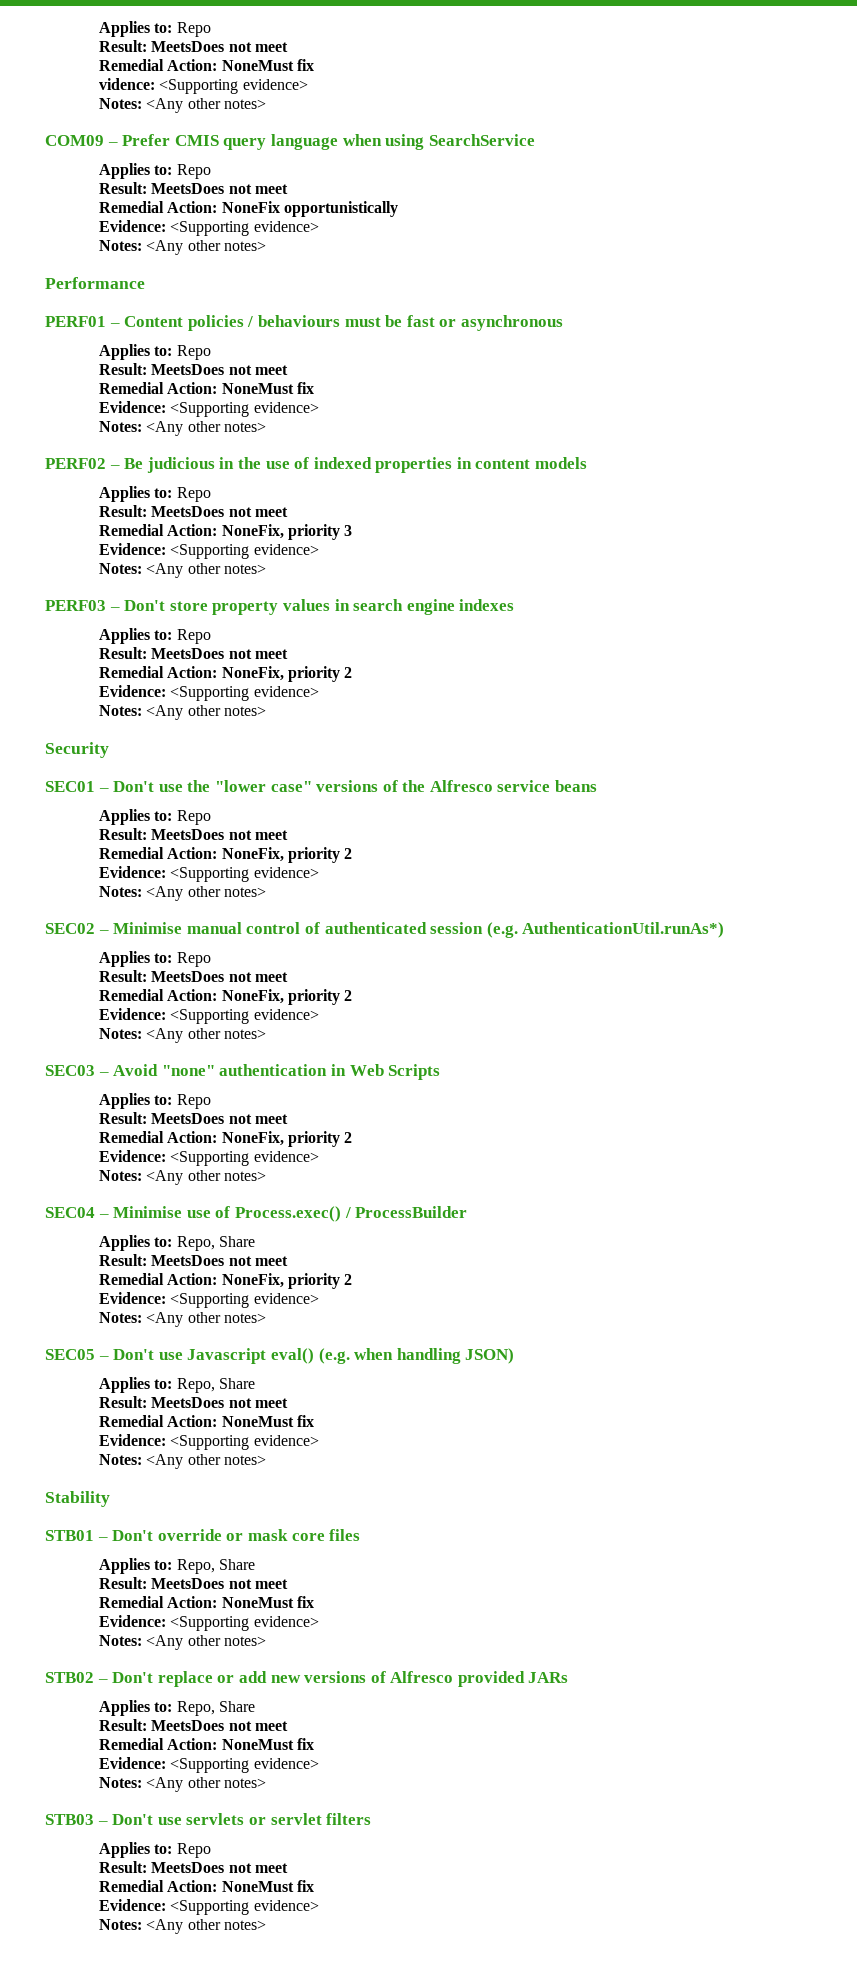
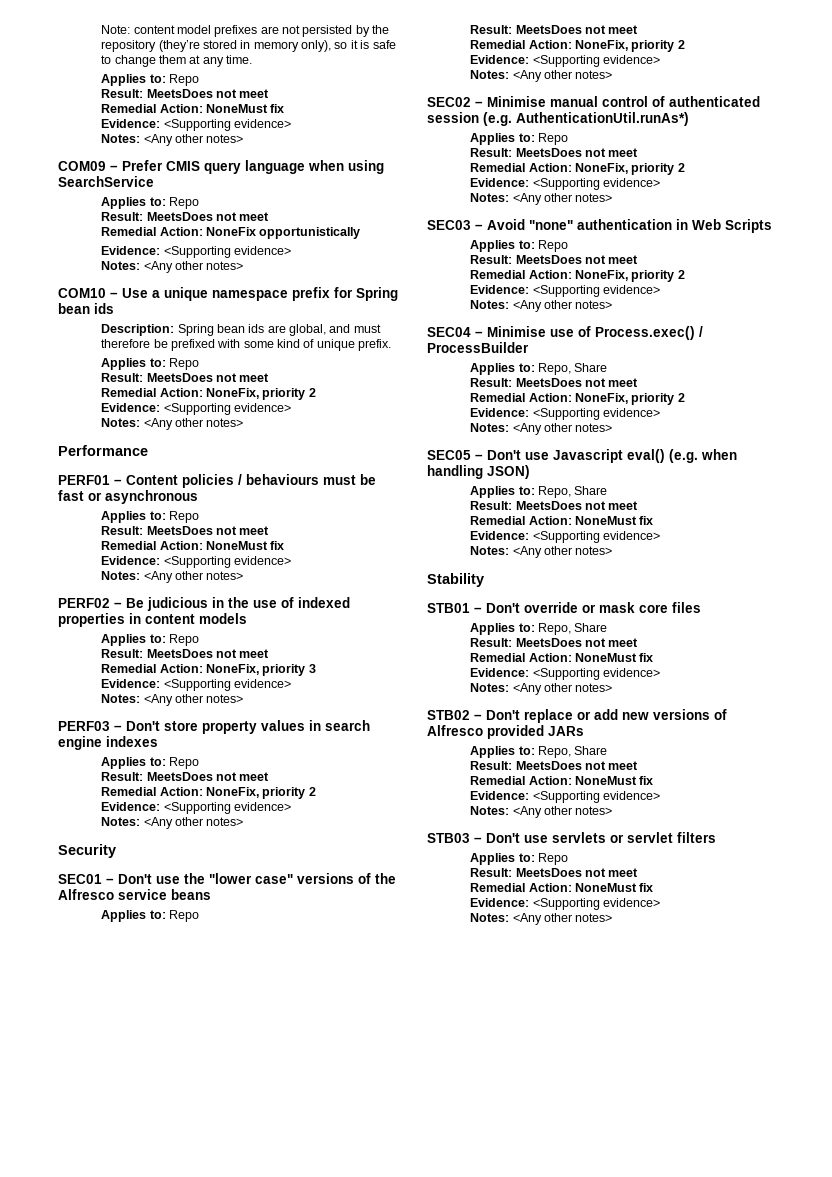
(99, 29) none -> [101,25,390,37] [101,40,396,52] [101,55,253,67] Note: content model prefixes are not persisted by the repository (they’re stored in memory only), so it is safe to change them at any time. //
[99,78,156,90] vidence: -> [101,119,161,128] Evidence:
(266, 246) none -> [58,287,398,301] [58,303,114,314] [101,324,381,336] [101,339,392,351] [101,358,199,370] [101,373,270,382] [101,388,316,400] [101,403,291,415] [101,418,244,430] // COM10 – Use a unique namespace prefix for Spring bean ids // Description: Spring bean ids are global, and must therefore be prefixed with some kind of unique prefix. // Applies to: Repo // Result: MeetsDoes not meet // Remedial Action: NoneFix, priority 2 // Evidence: <Supporting evidence> // Notes: <Any other notes>

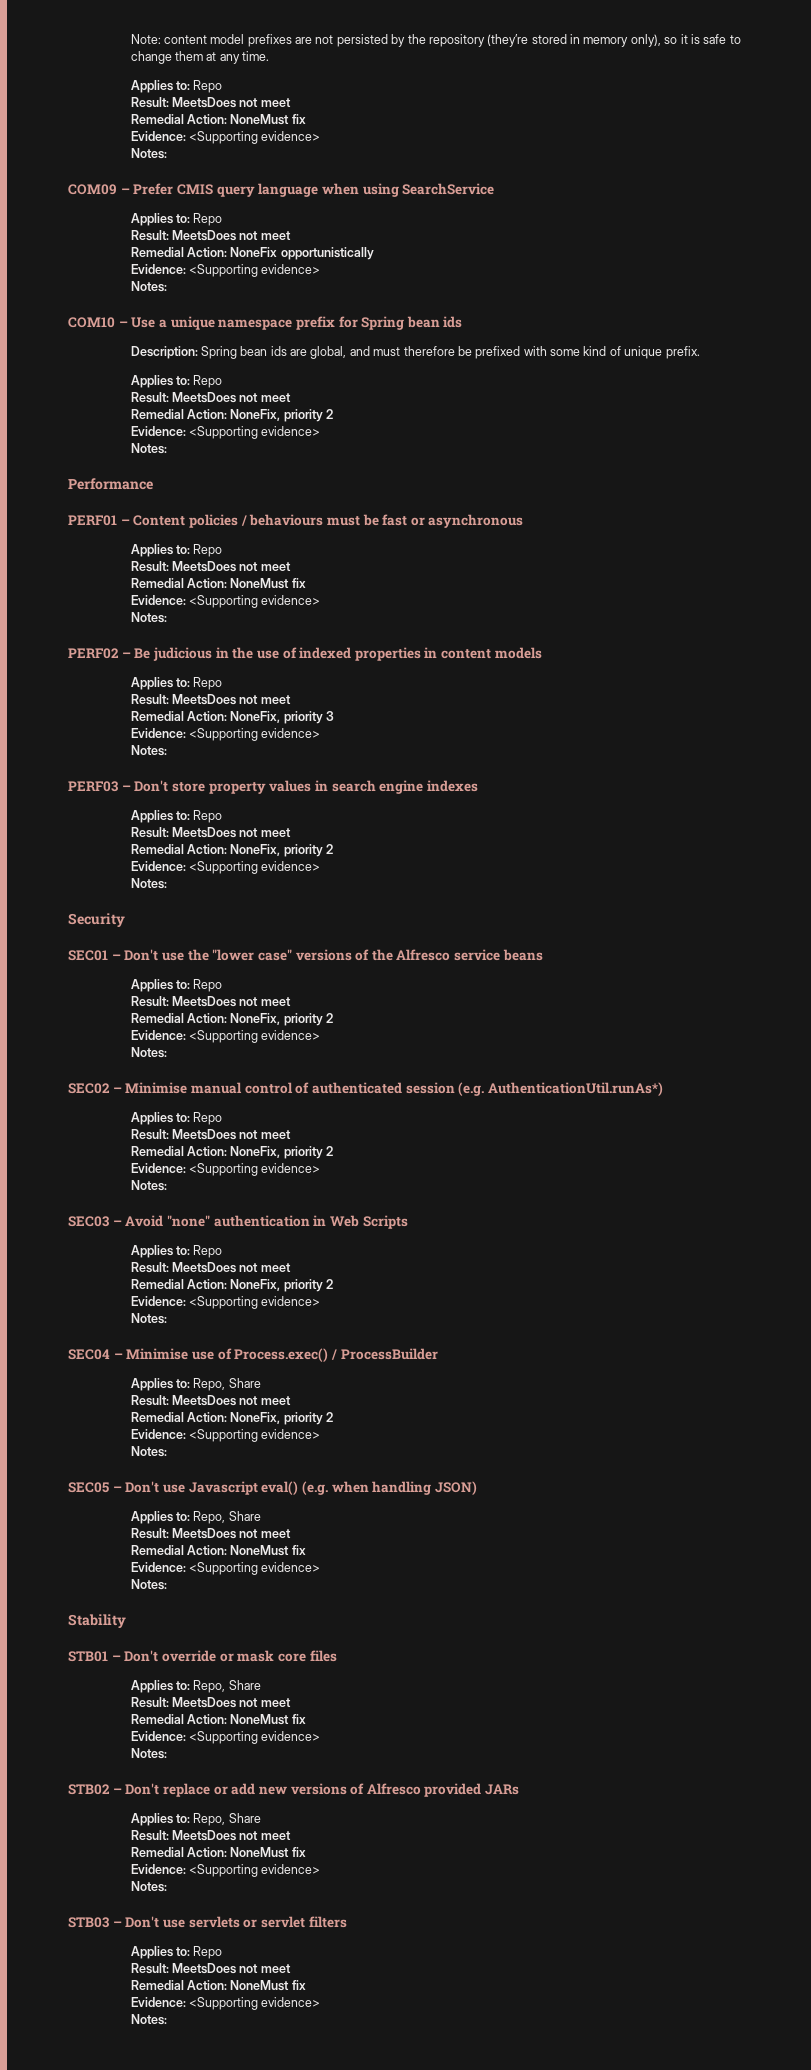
[143,134,244,146] <Any other notes> -> (167, 153) none
[143,261,244,273] <Any other notes> -> (167, 286) none
[143,418,244,430] <Any other notes> -> (167, 448) none
[143,571,244,583] <Any other notes> -> (167, 617) none
[143,694,244,706] <Any other notes> -> (167, 750) none
[143,817,244,829] <Any other notes> -> (167, 883) none
[512,70,613,82] <Any other notes> -> (167, 1052) none
[512,193,613,205] <Any other notes> -> (167, 1185) none
[512,300,613,312] <Any other notes> -> (167, 1318) none
[512,423,613,435] <Any other notes> -> (167, 1451) none
[512,546,613,558] <Any other notes> -> (167, 1584) none
[512,683,613,695] <Any other notes> -> (167, 1753) none
[512,806,613,818] <Any other notes> -> (167, 1886) none
[512,913,613,925] <Any other notes> -> (167, 2019) none

